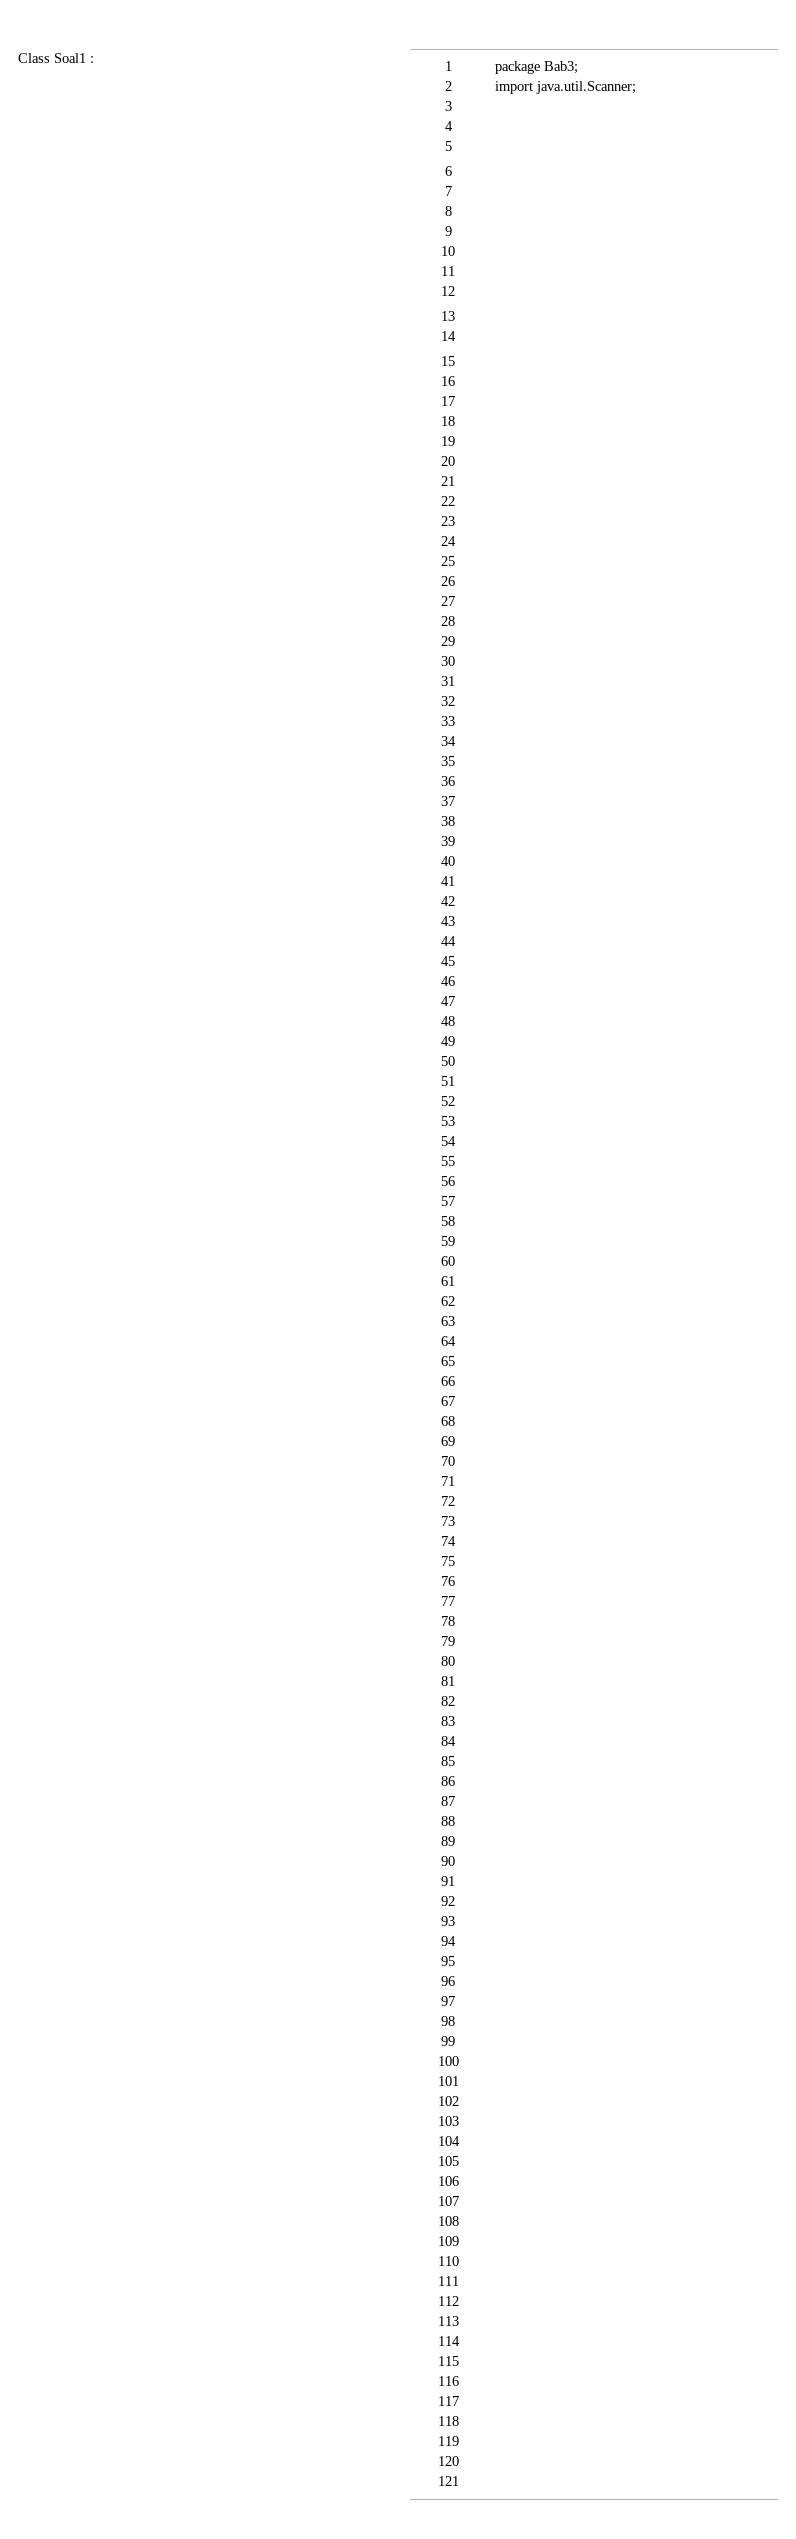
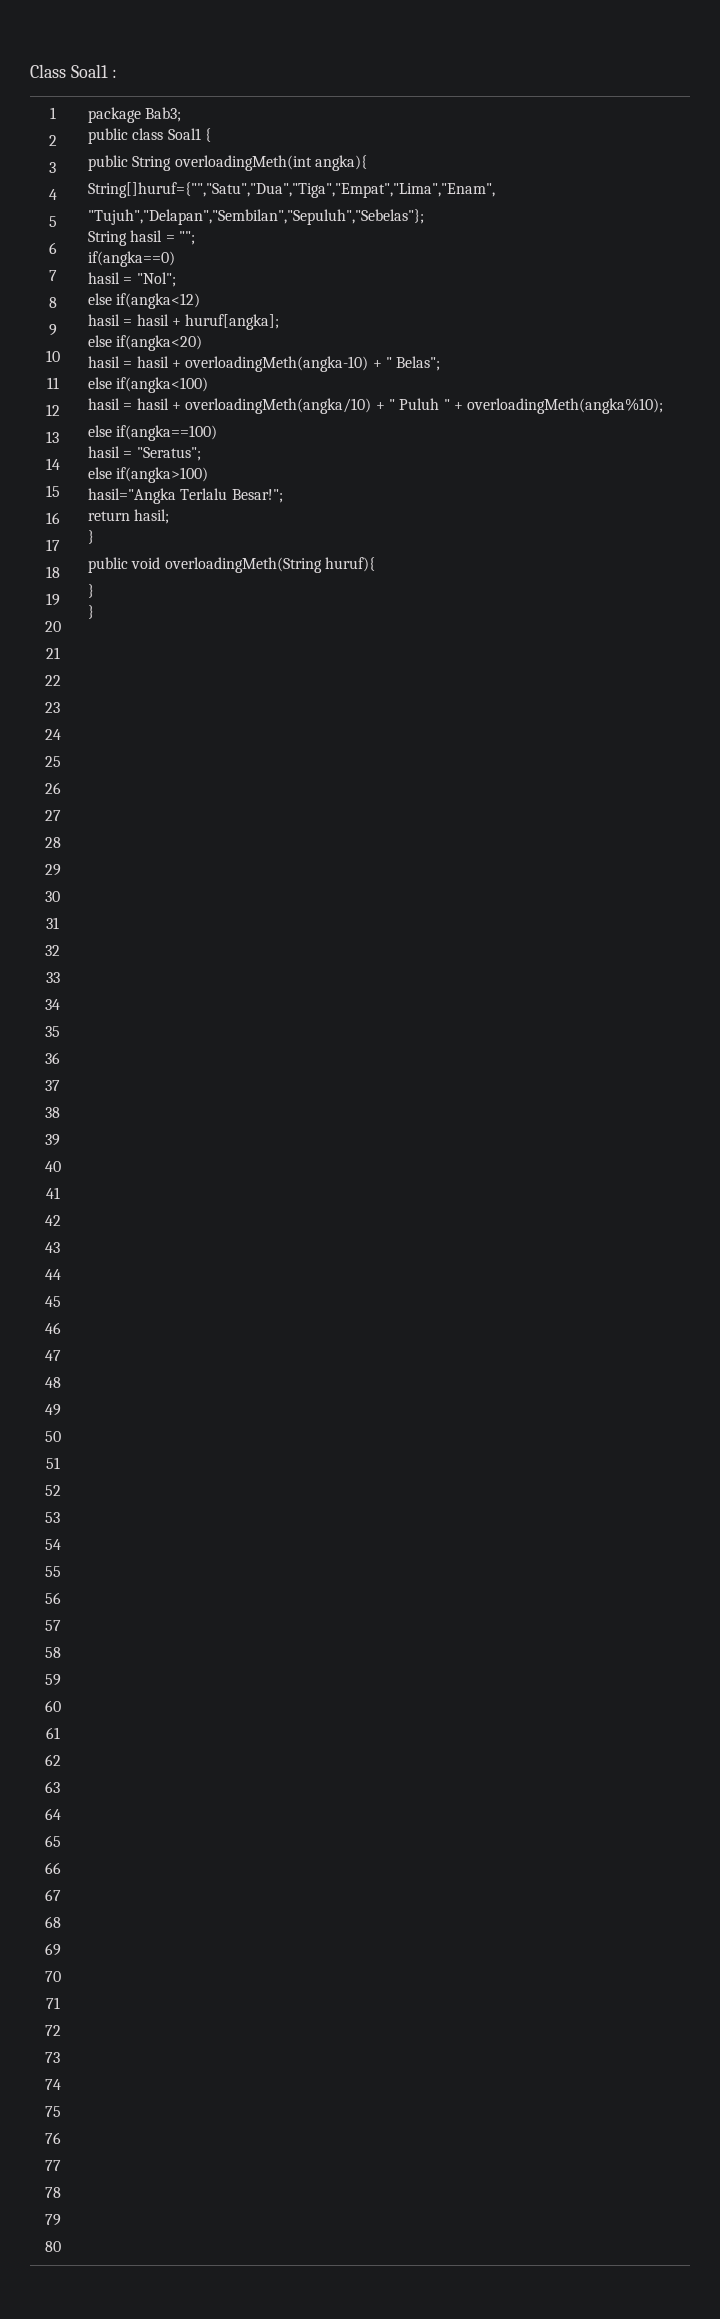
[441,1676,455,1686] [441,1696,455,1706] [441,1716,455,1726] [441,1736,456,1746] [441,1756,455,1766] [441,1776,455,1786] [441,1796,455,1806] [441,1816,455,1826] [441,1836,455,1846] [441,1856,455,1866] [441,1876,455,1886] [441,1896,455,1906] [441,1916,455,1926] [441,1936,456,1946] [441,1956,455,1966] [441,1976,455,1986] [441,1996,455,2006] [441,2016,455,2026] [441,2036,455,2046] [437,2056,459,2066] [437,2076,459,2086] [437,2096,459,2106] [437,2116,459,2126] [437,2136,460,2146] [437,2156,459,2166] [437,2176,459,2186] [437,2196,459,2206] [437,2216,459,2226] [437,2236,459,2246] [437,2256,459,2266] [437,2276,459,2286] [437,2296,459,2306] [437,2316,459,2326] [437,2336,460,2346] [437,2356,459,2366] [437,2376,459,2386] [437,2396,459,2406] [437,2416,459,2426] [437,2436,459,2446] [437,2456,459,2466] [437,2476,459,2486] [495,61,579,74] [495,81,637,94] // 81 // 82 // 83 // 84 // 85 // 86 // 87 // 88 // 89 // 90 // 91 // 92 // 93 // 94 // 95 // 96 // 97 // 98 // 99 // 100 // 101 // 102 // 103 // 104 // 105 // 106 // 107 // 108 // 109 // 110 // 111 // 112 // 113 // 114 // 115 // 116 // 117 // 118 // 119 // 120 // 121 | package Bab3; // import java.util.Scanner; -> [87,107,182,123] [87,128,211,144] [87,155,367,171] [87,182,495,198] [87,209,424,225] [87,230,195,246] [87,251,175,267] [87,272,176,287] [87,293,201,309] [87,314,280,330] [87,335,203,351] [87,356,441,372] [87,377,209,393] [87,398,664,414] [87,425,218,441] [87,446,201,461] [87,467,209,483] [87,488,283,504] [87,509,170,524] [87,530,94,544] [87,557,375,573] [87,584,94,598] [87,605,94,619] | package Bab3; // public class Soal1 { // public String overloadingMeth(int angka){ // String[]huruf={"","Satu","Dua","Tiga","Empat","Lima","Enam", // "Tujuh","Delapan","Sembilan","Sepuluh","Sebelas"}; // String hasil = ""; // if(angka==0) // hasil = "Nol"; // else if(angka<12) // hasil = hasil + huruf[angka]; // else if(angka<20) // hasil = hasil + overloadingMeth(angka-10) + " Belas"; // else if(angka<100) // hasil = hasil + overloadingMeth(angka/10) + " Puluh " + overloadingMeth(angka%10); // else if(angka==100) // hasil = "Seratus"; // else if(angka>100) // hasil="Angka Terlalu Besar!"; // return hasil; // } // public void overloadingMeth(String huruf){ // } // }

